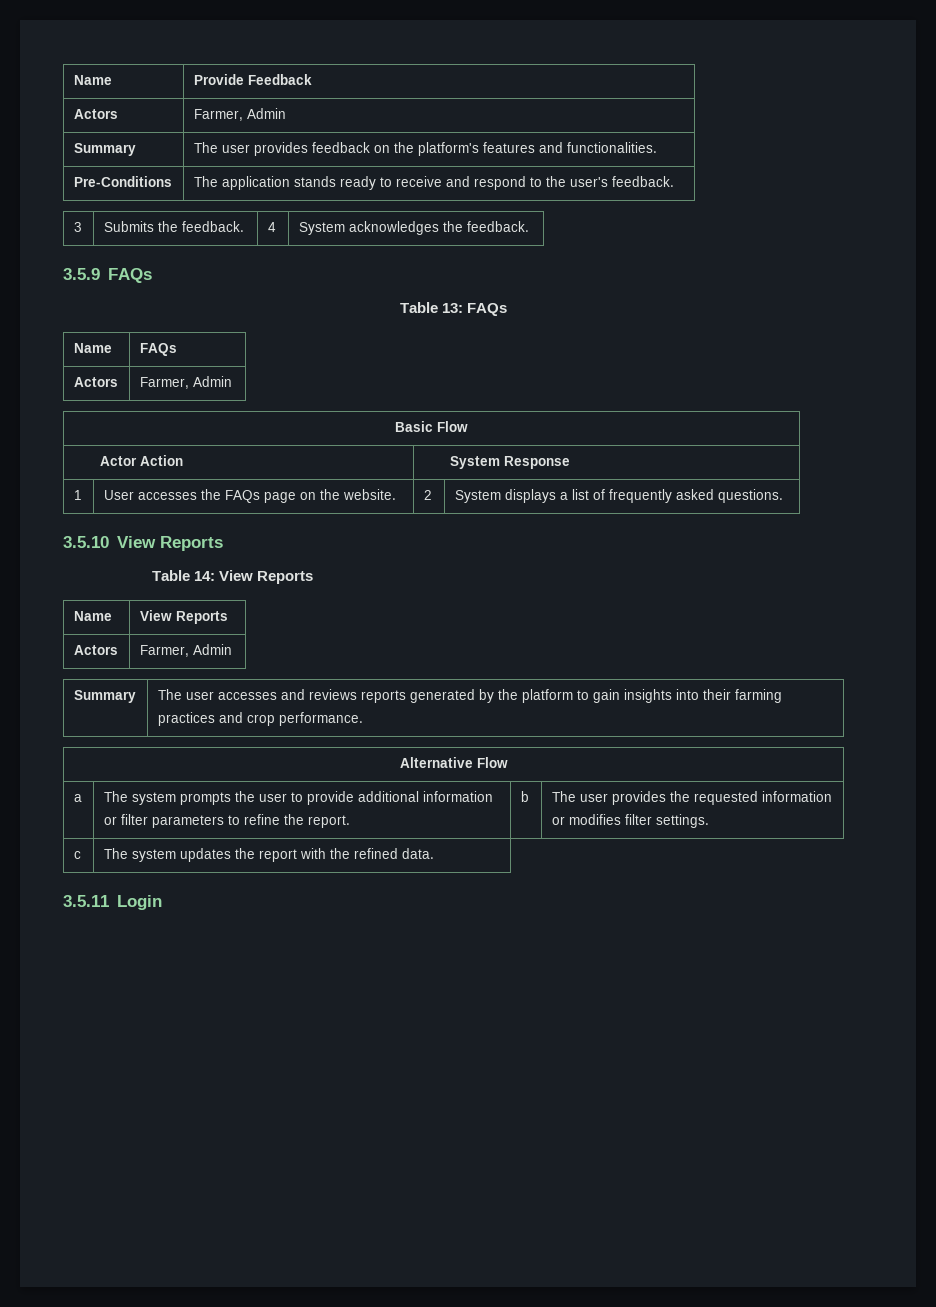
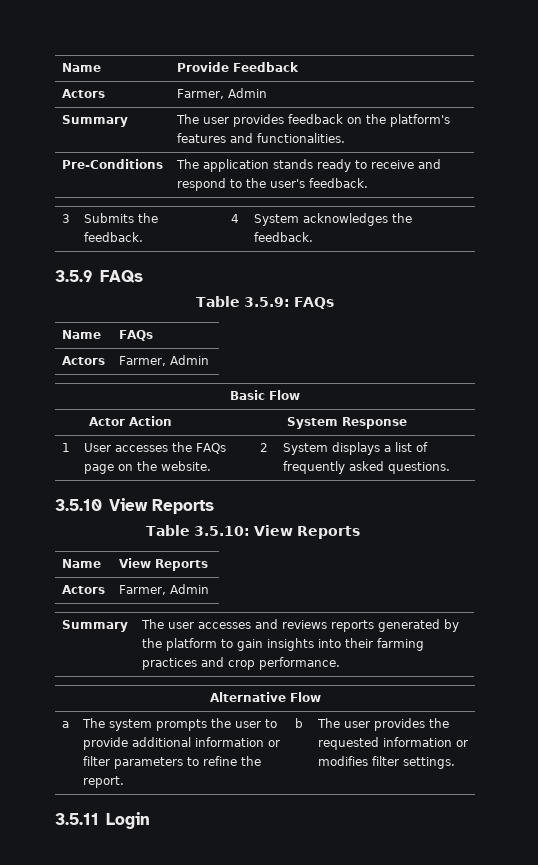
[442,303,463,313] 13: -> [243,297,290,307] 3.5.9:
[193,571,215,581] 14: -> [193,526,250,536] 3.5.10:
[73,851,81,859] [103,848,434,862] // c | The system updates the report with the refined data. -> (455, 763) none

